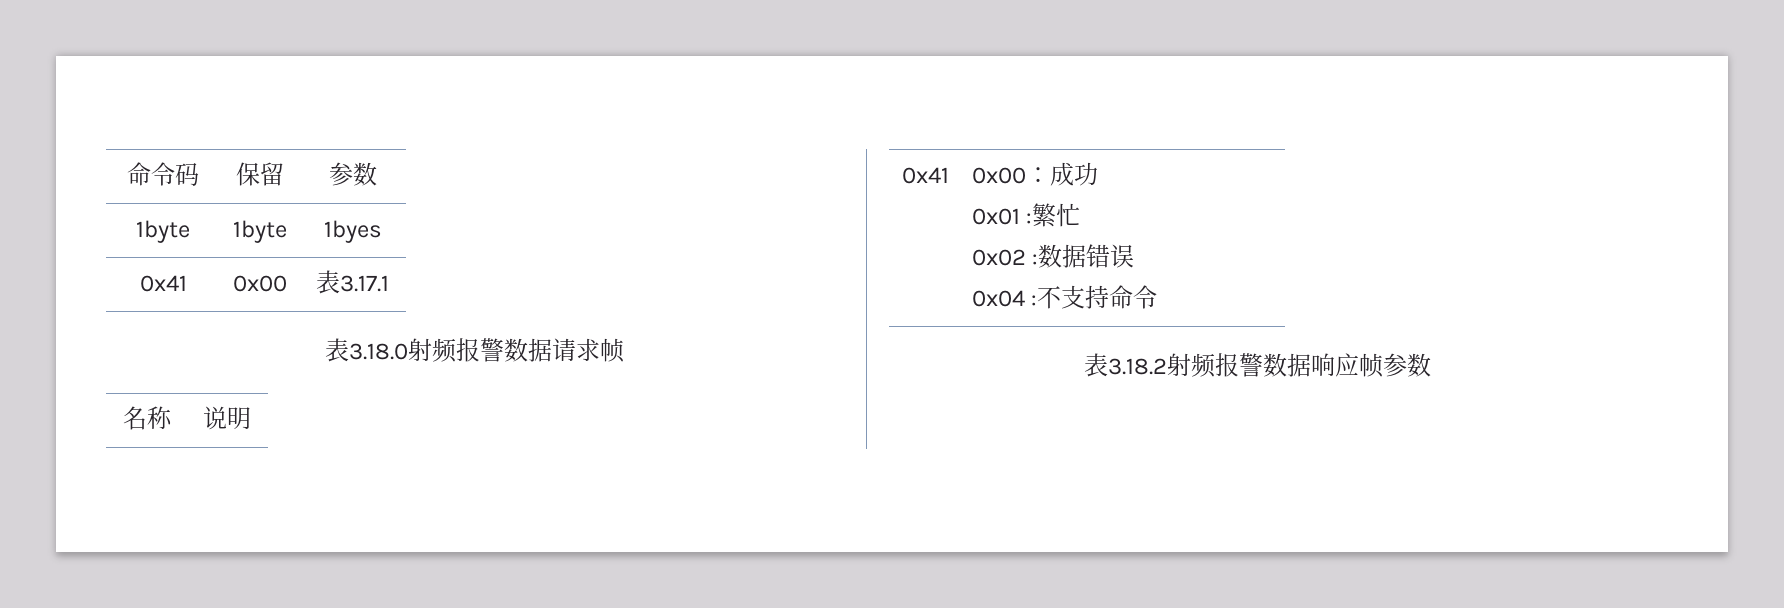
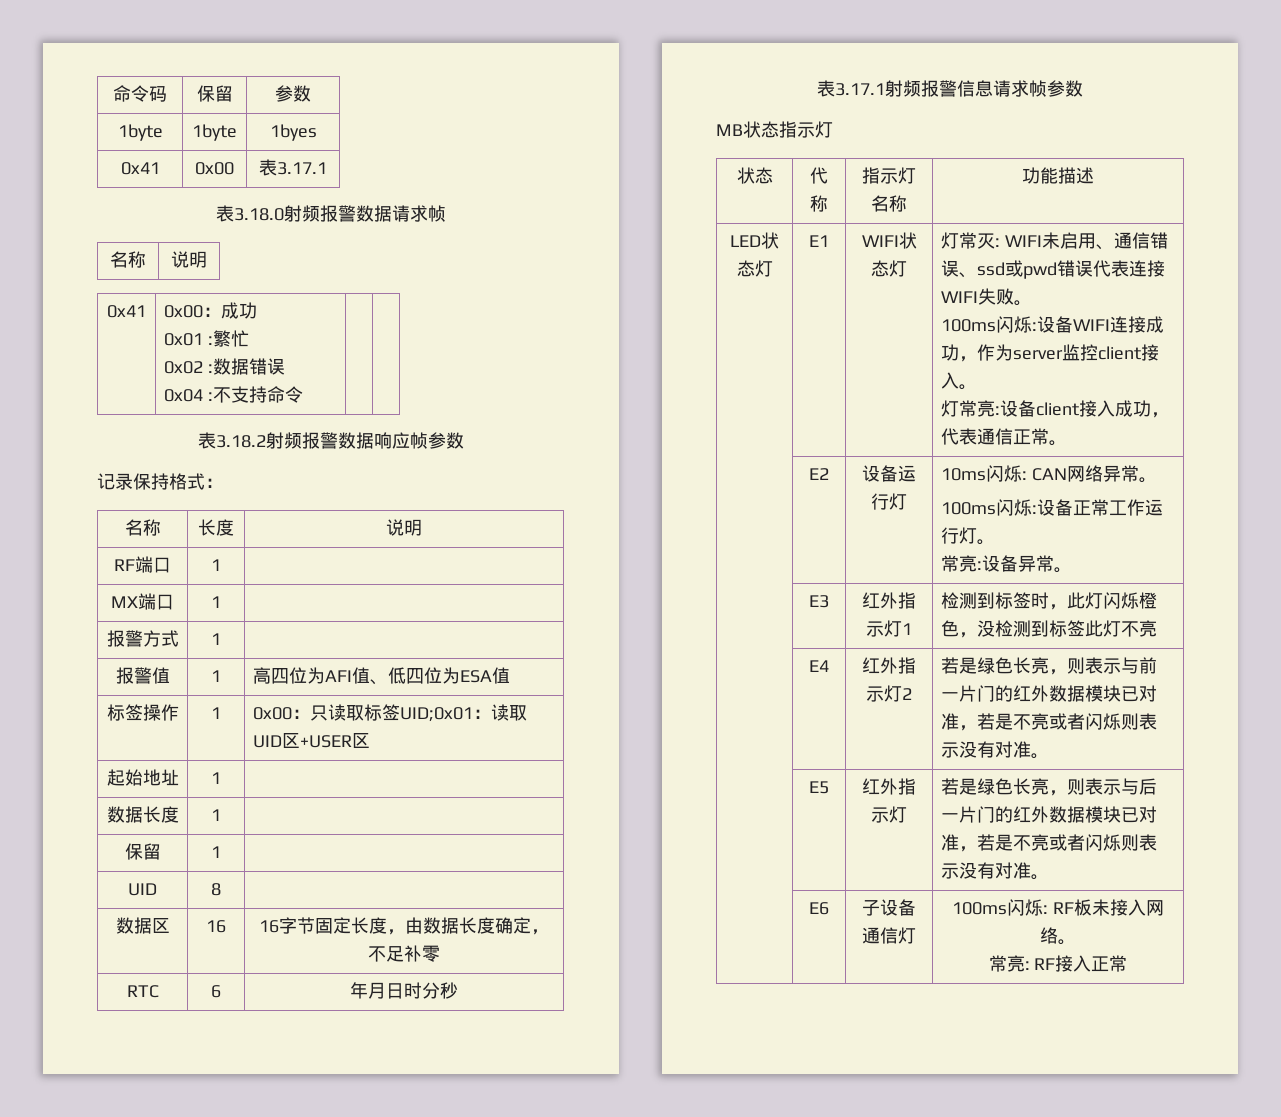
(1431, 365) none -> [97,473,223,490] [124,519,161,536] [198,519,234,536] [386,519,422,536] [114,556,171,573] [211,559,221,571] [111,593,174,610] [211,596,221,608] [106,630,179,647] [211,633,221,645] [115,667,170,684] [211,670,221,682] [253,667,511,685] [106,704,179,721] [211,707,221,719] [253,704,528,722] [253,733,371,748] [106,769,179,786] [211,772,221,784] [106,806,179,823] [211,809,221,821] [124,843,161,860] [211,846,221,858] [128,883,157,896] [211,883,221,896] [115,917,170,934] [206,920,226,933] [259,917,549,935] [368,945,440,962] [126,985,159,998] [211,985,221,998] [350,982,458,999] [817,80,1083,97] [716,121,833,138] [736,167,773,184] [810,167,828,184] [810,195,828,212] [862,167,916,184] [871,195,907,212] [1022,167,1094,184] [730,232,779,249] [736,260,773,277] [809,235,829,247] [861,232,917,249] [871,260,907,277] [941,232,1168,250] [941,260,1166,279] [941,288,1033,306] [941,316,1165,333] [941,344,1160,362] [941,372,978,390] [941,400,1170,418] [941,428,1068,446] [809,468,829,480] [862,465,916,482] [871,493,907,510] [941,465,1157,483] [941,499,1164,516] [941,527,996,545] [941,555,1073,573] [809,595,829,608] [862,592,916,609] [866,620,912,637] [941,592,1158,610] [941,620,1158,638] [809,660,829,672] [862,657,916,674] [866,685,912,702] [941,657,1158,675] [941,685,1158,702] [941,713,1158,731] [941,741,1050,759] [809,781,829,794] [862,778,916,795] [871,806,907,823] [941,778,1158,796] [941,806,1158,823] [941,834,1158,852] [941,862,1050,880] [809,902,829,915] [862,899,916,916] [862,927,916,944] [952,899,1164,916] [1040,927,1076,945] [988,955,1128,972] // 记录保持格式： // 名称 | 长度 | 说明 // RF端口 | 1 | // MX端口 | 1 | // 报警方式 | 1 | // 报警值 | 1 | 高四位为AFI值、低四位为ESA值 // 标签操作 | 1 | 0x00：只读取标签UID;0x01：读取UID区+USER区 // 起始地址 | 1 | // 数据长度 | 1 | // 保留 | 1 | // UID | 8 | // 数据区 | 16 | 16字节固定长度，由数据长度确定，不足补零 // RTC | 6 | 年月日时分秒 // 表3.17.1射频报警信息请求帧参数 // MB状态指示灯 // 状态 | 代称 | 指示灯名称 | 功能描述 // LED状态灯 | E1 | WIFI状态灯 | 灯常灭: WIFI未启用、通信错误、ssd或pwd错误代表连接WIFI失败。 // 100ms闪烁:设备WIFI连接成功，作为server监控client接入。 // 灯常亮:设备client接入成功，代表通信正常。 // | E2 | 设备运行灯 | 10ms闪烁: CAN网络异常。 // 100ms闪烁:设备正常工作运行灯。 // 常亮:设备异常。 // | E3 | 红外指示灯1 | 检测到标签时，此灯闪烁橙色，没检测到标签此灯不亮 // | E4 | 红外指示灯2 | 若是绿色长亮，则表示与前一片门的红外数据模块已对准，若是不亮或者闪烁则表示没有对准。 // | E5 | 红外指示灯 | 若是绿色长亮，则表示与后一片门的红外数据模块已对准，若是不亮或者闪烁则表示没有对准。 // | E6 | 子设备通信灯 | 100ms闪烁: RF板未接入网络。 // 常亮: RF接入正常

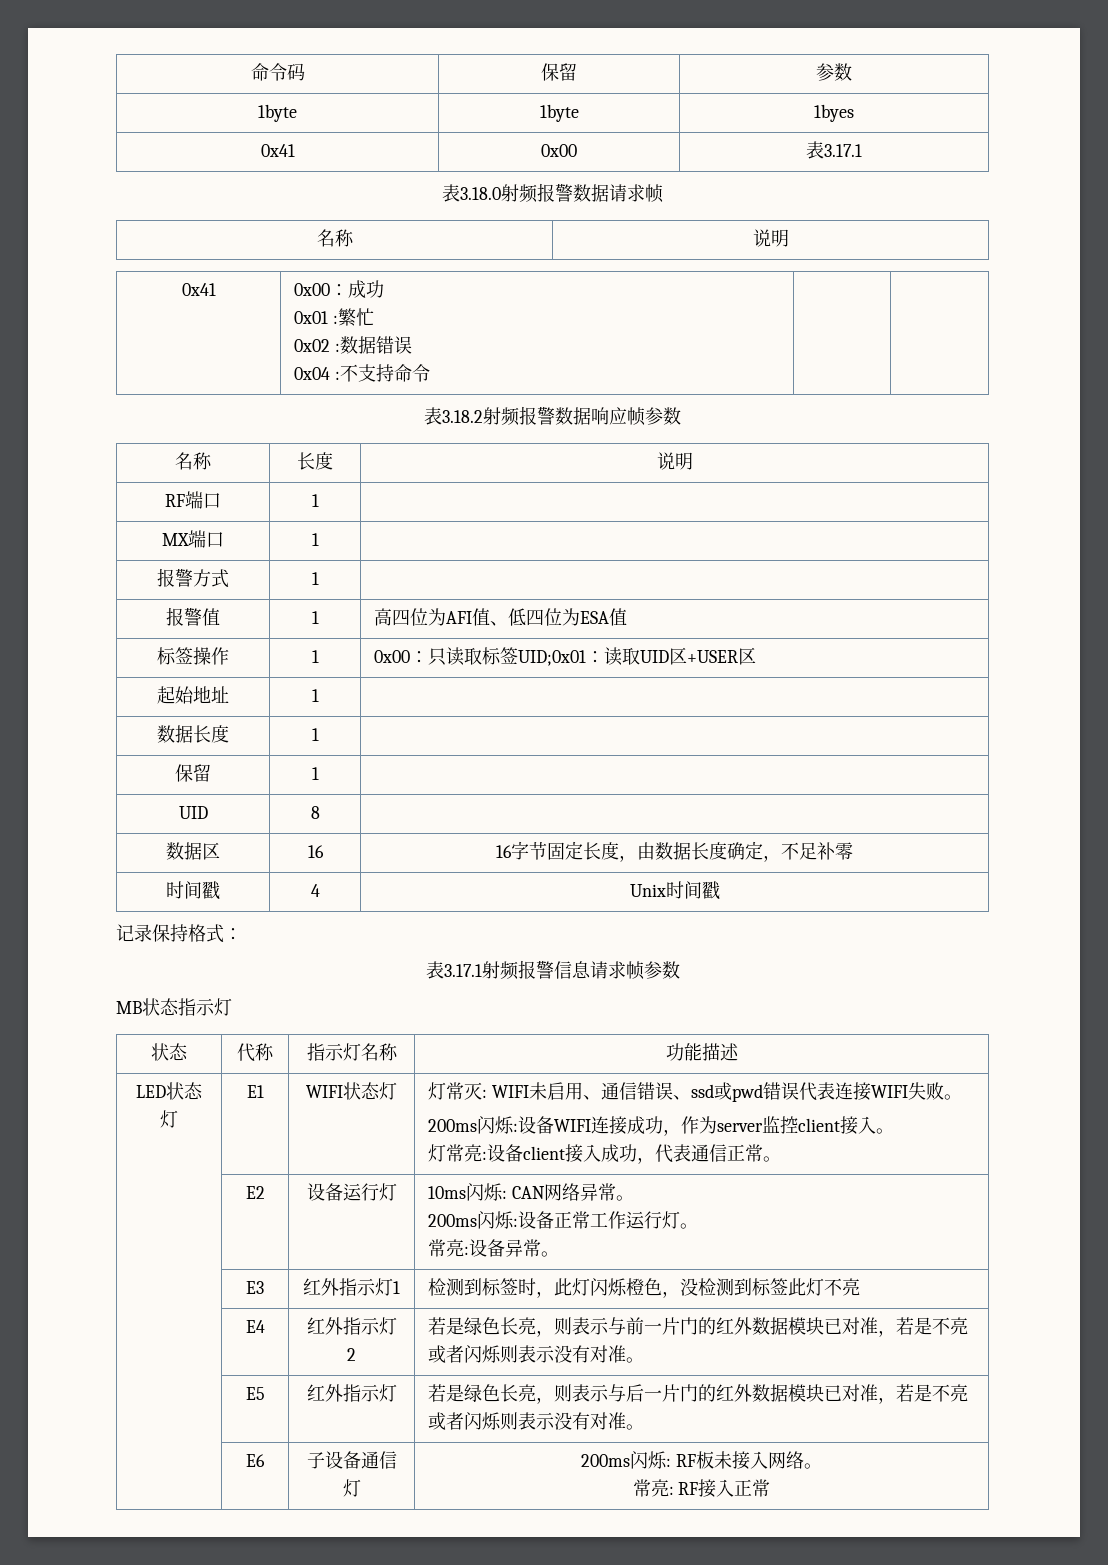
[97,473,223,490] // 记录保持格式： -> (681, 416) none
[126,985,159,998] [211,985,221,998] [350,982,458,999] RTC | 6 | 年月日时分秒 -> [166,881,220,900] [310,884,320,897] [629,881,720,900] [116,924,242,943] 时间戳 | 4 | Unix时间戳 // 记录保持格式：
[941,319,997,332] 100ms -> [428,1119,478,1132] 200ms
[941,502,997,515] 100ms -> [428,1214,478,1227] 200ms
[952,902,1008,915] 100ms -> [581,1454,631,1467] 200ms

